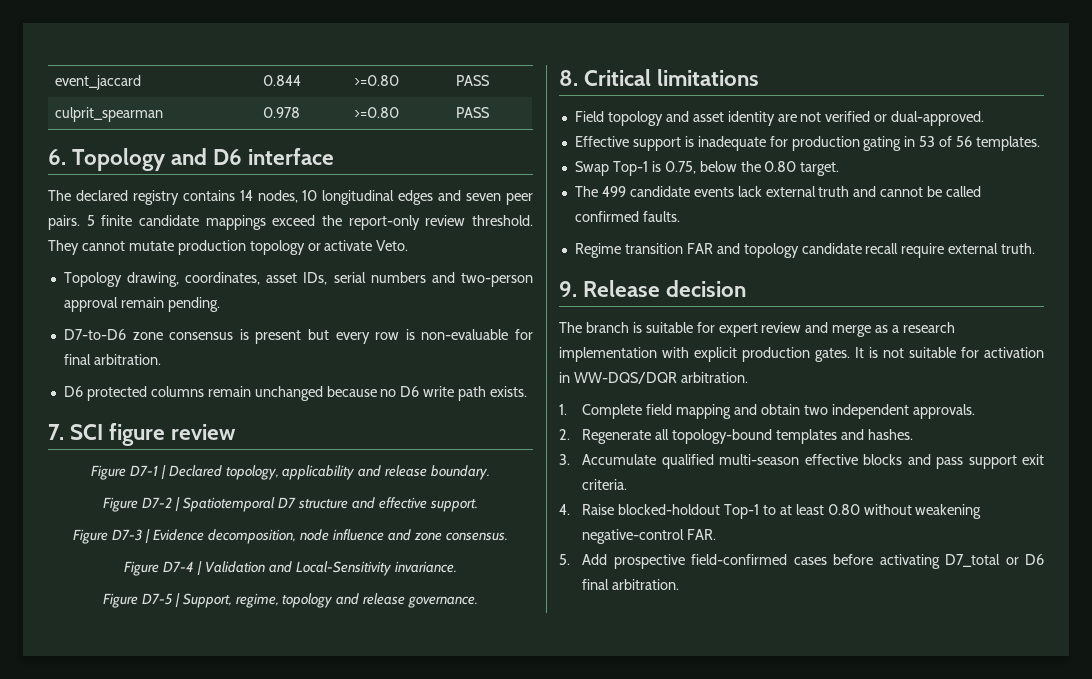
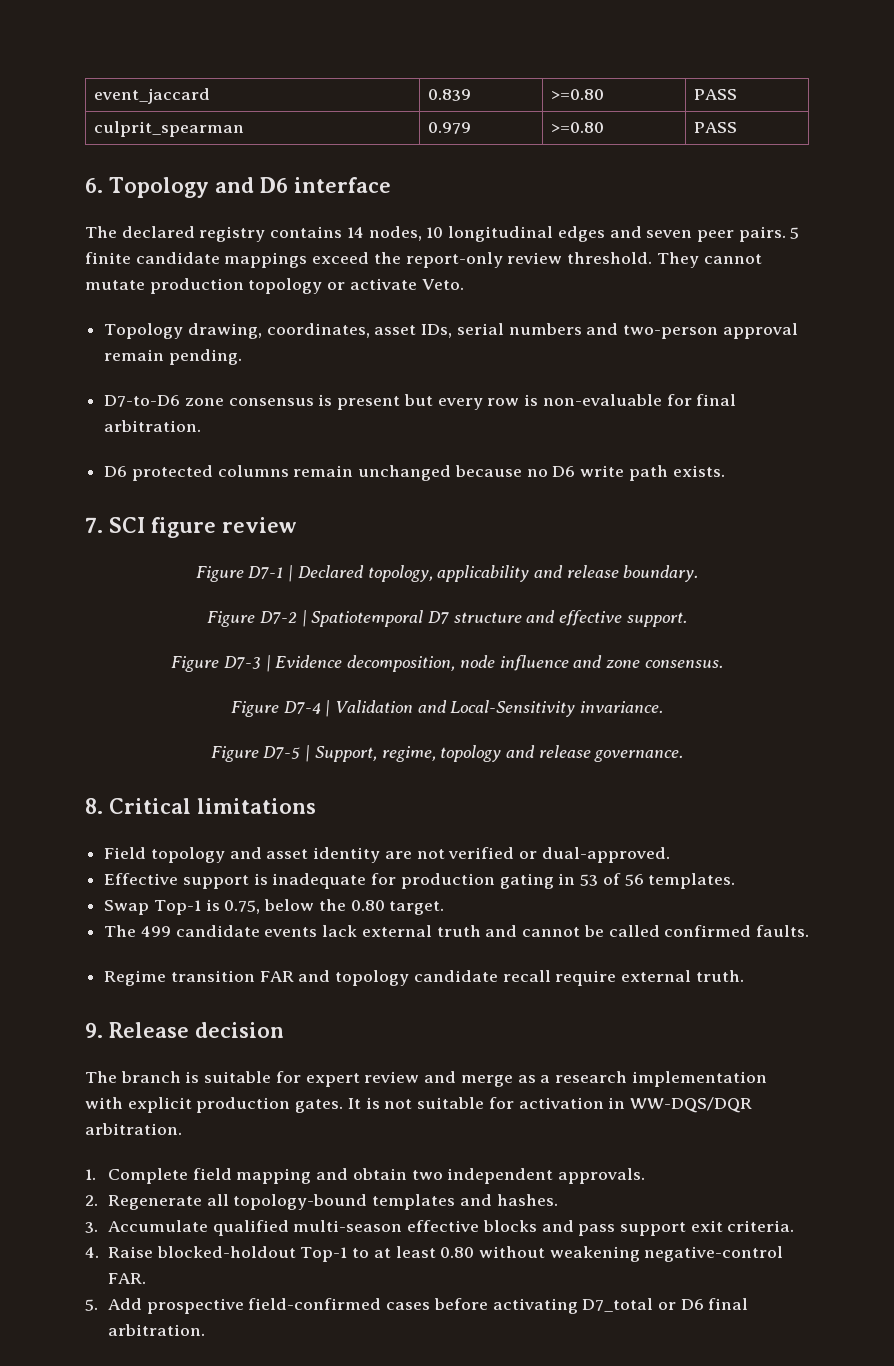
[263,75,302,86] 0.844 -> [428,89,472,101] 0.839
[263,107,301,118] 0.978 -> [428,122,472,134] 0.979

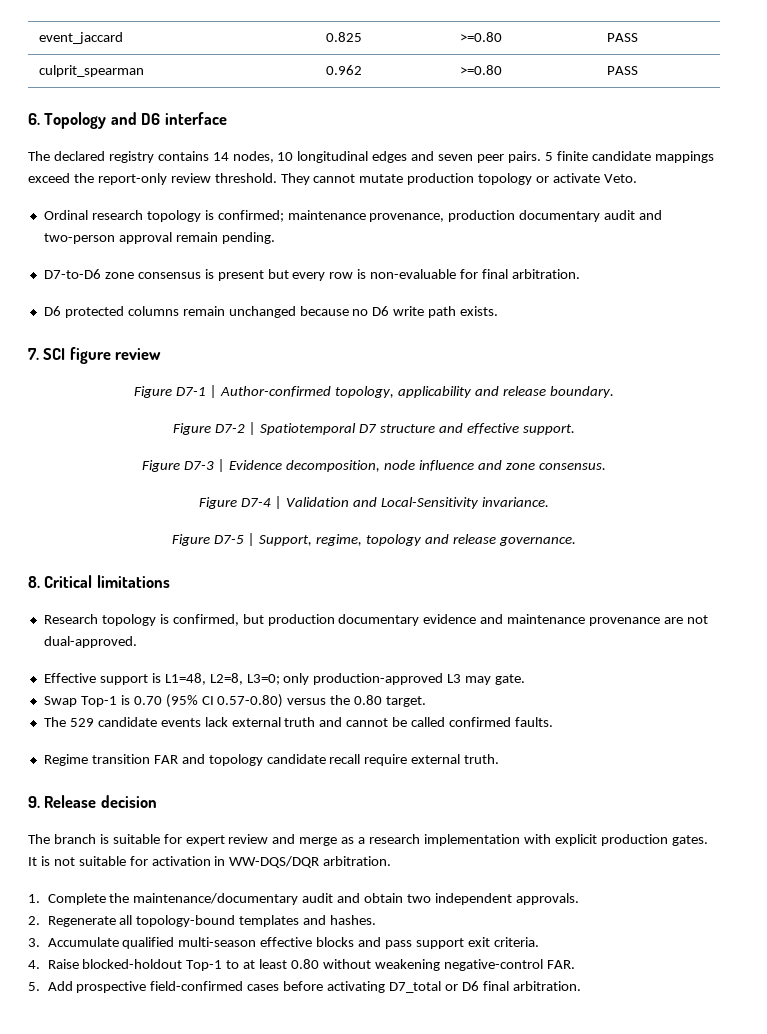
[428,89,472,101] 0.839 -> [326,32,363,42] 0.825
[428,122,472,134] 0.979 -> [326,65,363,75] 0.962
[104,323,582,339] Topology drawing, coordinates, asset IDs, serial numbers -> [43,210,636,222] Ordinal research topology is confirmed; maintenance provenance, production documentary audit
[297,565,364,578] Declared -> [220,386,332,397] Author-confirmed
[104,847,670,863] [104,873,736,889] [104,899,315,915] Field topology and asset identity are not verified or dual-approved. // Effective support is inadequate for production gating in 53 of 56 templates. // Swap Top-1 is 0.75, below -> [43,614,708,626] [43,636,137,648] [43,673,526,685] [43,694,327,708] Research topology is confirmed, but production documentary evidence and maintenance provenance are not dual-approved. // Effective support is L1=48, L2=8, L3=0; only production-approved L3 may gate. // Swap Top-1 is 0.70 (95% CI 0.57-0.80) versus
[140,926,171,937] 499 -> [69,718,94,727] 529
[192,1168,312,1184] field mapping -> [109,893,334,905] the maintenance/documentary audit

